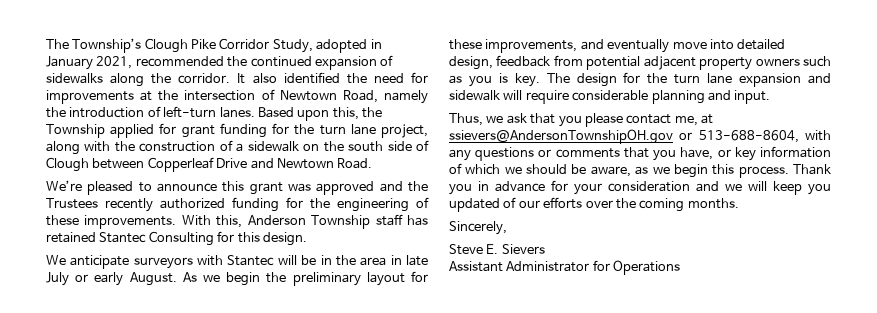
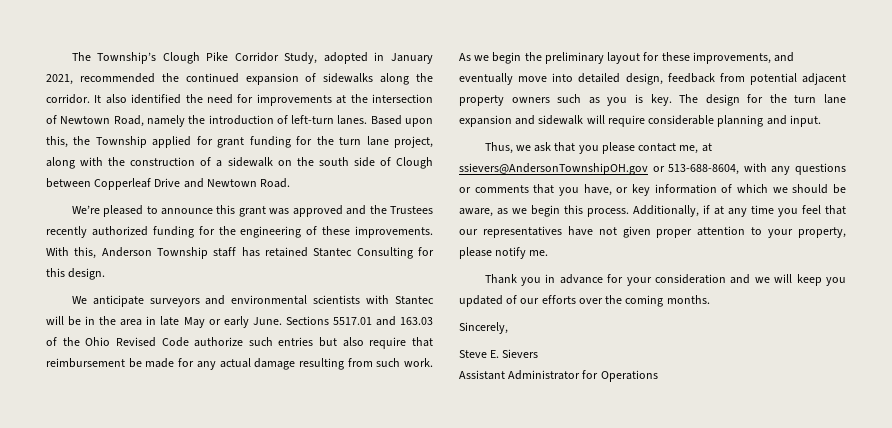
(193, 263) none -> [205,295,361,305] and environmental scientists
[46,272,69,286] July -> [183,317,205,328] May
[129,272,177,286] August. -> [252,316,433,326] [46,337,433,349] [46,358,433,370] June. Sections 5517.01 and 163.03 of the Ohio Revised Code authorize such entries but also require that reimbursement be made for any actual damage resulting from such work.
(789, 172) none -> [633,205,846,217] [459,226,846,238] [459,247,549,259] Additionally, if at any time you feel that our representatives have not given proper attention to your property, please notify me. //

